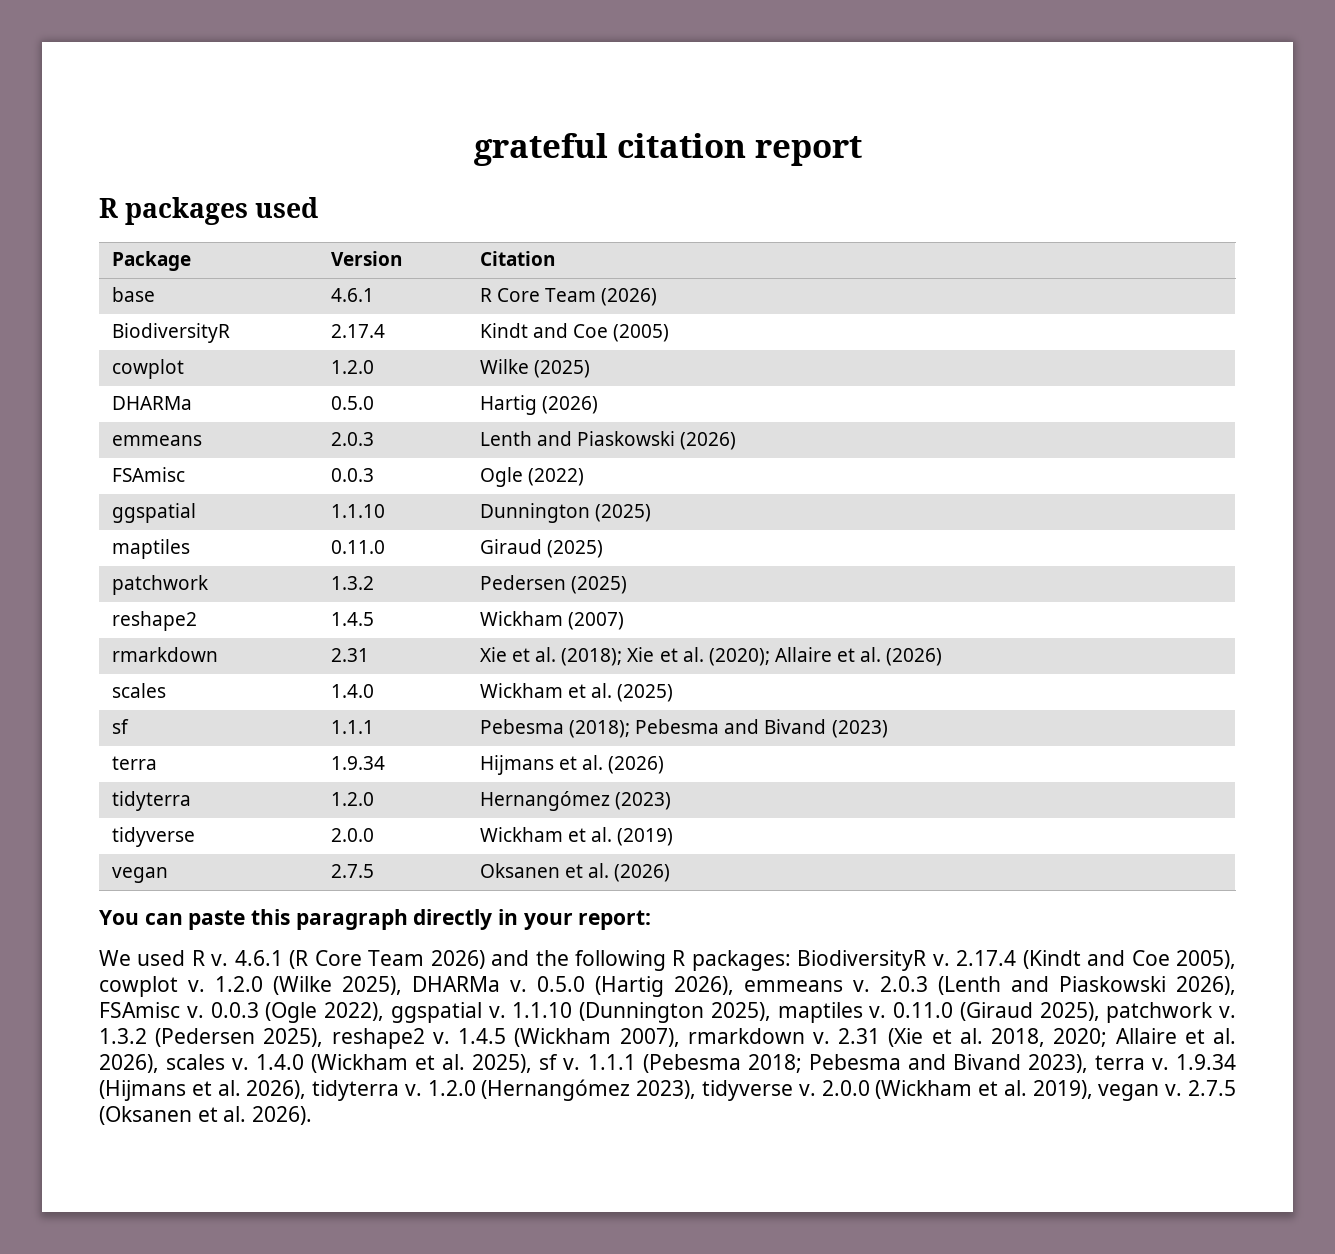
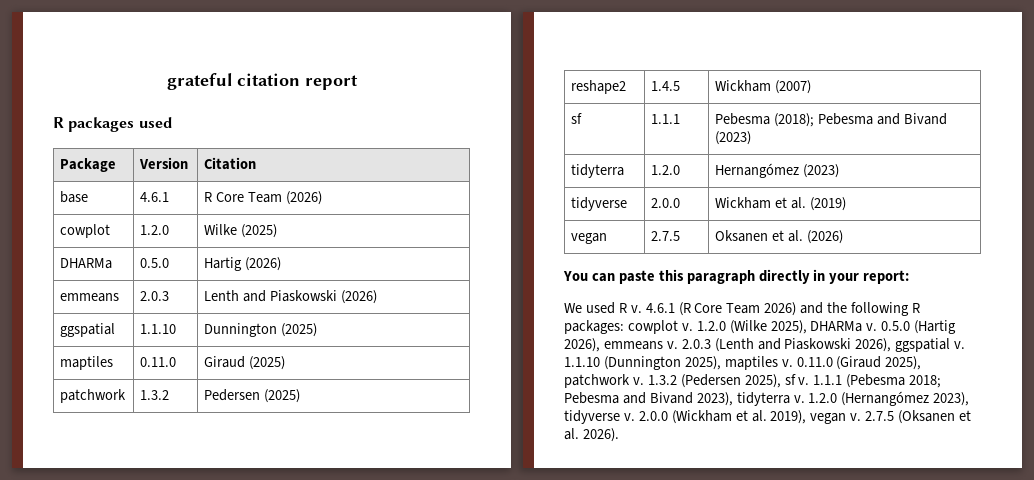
[111,323,230,343] [330,324,385,338] [479,323,670,342] // BiodiversityR | 2.17.4 | Kindt and Coe (2005) -> (323, 198) none
[111,467,185,482] [330,468,374,482] [479,467,585,487] // FSAmisc | 0.0.3 | Ogle (2022) -> (378, 297) none
[111,647,218,662] [330,648,369,662] [479,647,943,666] [111,683,166,698] [330,684,374,698] [479,683,674,702] // rmarkdown | 2.31 | Xie et al. (2018); Xie et al. (2020); Allaire et al. (2026) // scales | 1.4.0 | Wickham et al. (2025) -> (812, 87) none
[111,756,157,770] [330,756,385,770] [479,755,665,775] // terra | 1.9.34 | Hijmans et al. (2026) -> (752, 138) none
[797,950,1237,971] BiodiversityR v. 2.17.4 (Kindt and Coe 2005), -> (624, 327) none
[99,1002,384,1023] FSAmisc v. 0.0.3 (Ogle 2022), -> (892, 345) none
[331,1028,1236,1049] [99,1054,533,1073] reshape2 v. 1.4.5 (Wickham 2007), rmarkdown v. 2.31 (Xie et al. 2018, 2020; Allaire et al. 2026), scales v. 1.4.0 (Wickham et al. 2025), -> (781, 381) none
[1094,1054,1236,1070] [99,1080,307,1101] terra v. 1.9.34 (Hijmans et al. 2026), -> (733, 399) none

